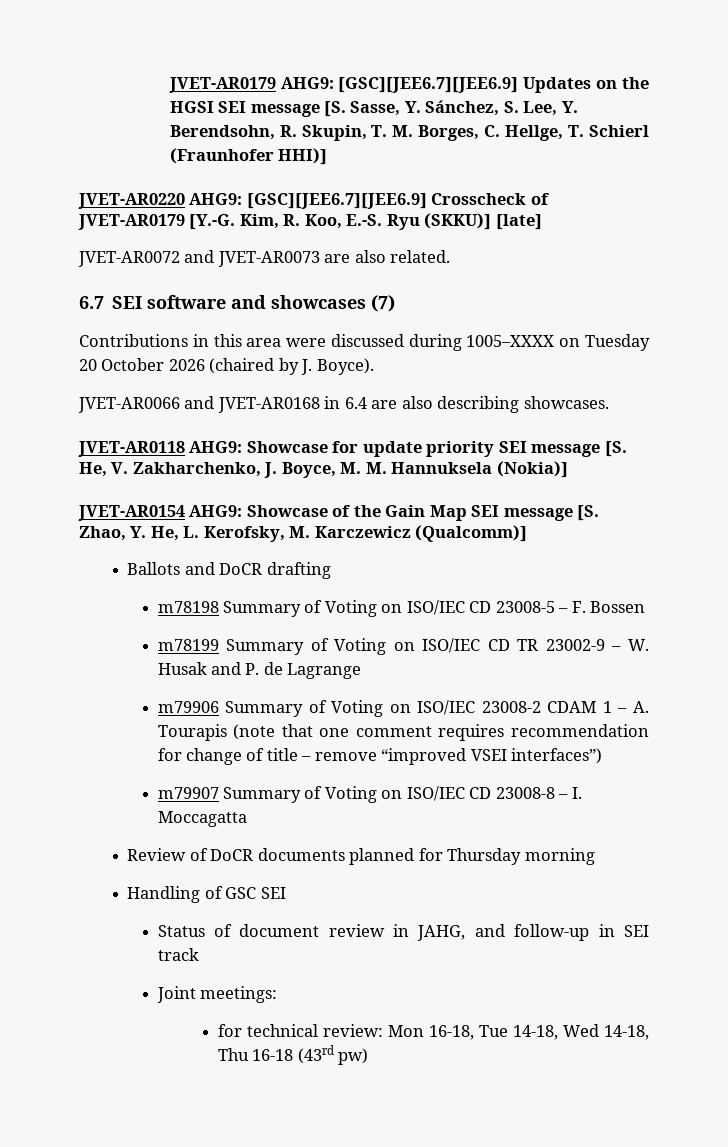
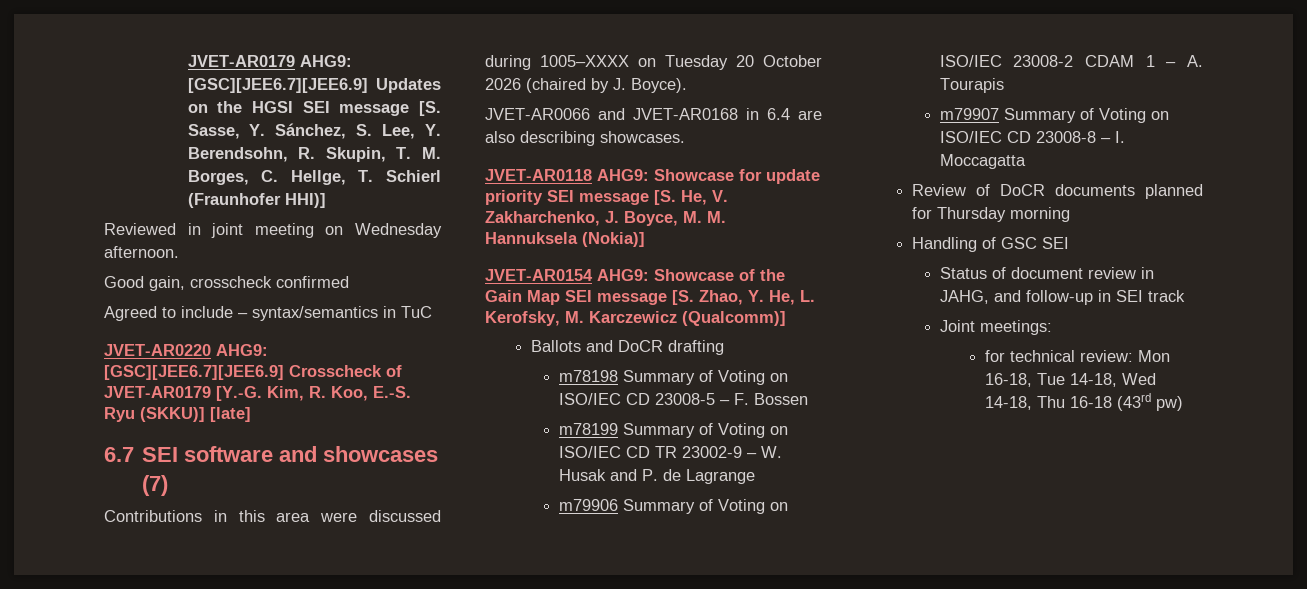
(328, 156) none -> [104,223,442,238] [104,246,179,258] [104,276,349,291] [104,306,432,321] // Reviewed in joint meeting on Wednesday afternoon. // Good gain, crosscheck confirmed // Agreed to include – syntax/semantics in TuC
[78,250,451,267] // JVET-AR0072 and JVET-AR0073 are also related. -> (251, 414) none
[233,724,649,741] [157,748,603,765] (note that one comment requires recommendation for change of title – remove “improved VSEI interfaces”) -> (1004, 85) none

